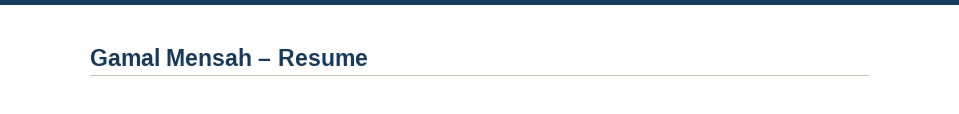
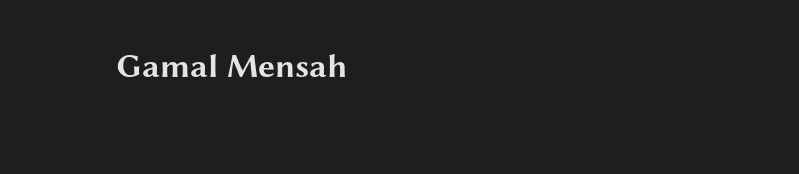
[258,49,368,66] – Resume -> (349, 65) none

